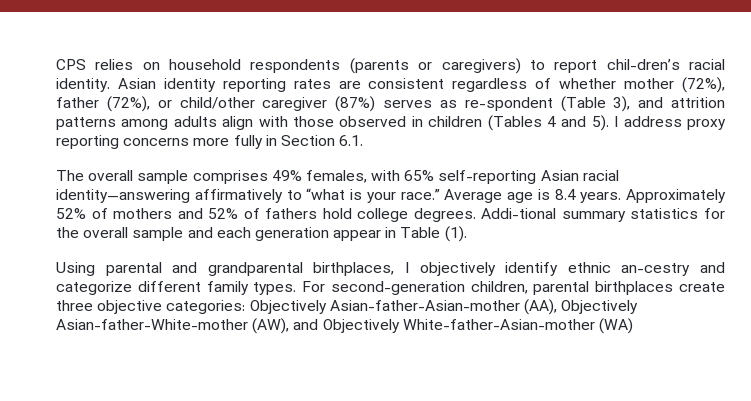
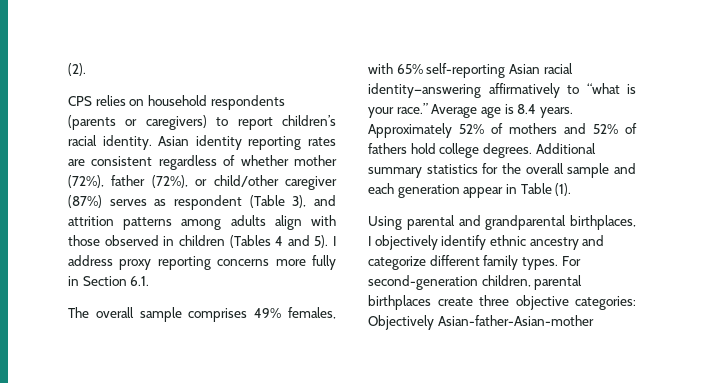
(56, 64) none -> [68,63,86,76] (2). //
[606,59,680,70] chil-dren’s -> [282,115,337,126] children’s
[464,97,553,111] re-spondent -> [174,195,242,210] respondent
[481,208,557,219] Addi-tional -> [535,143,596,154] Additional
[621,263,691,276] an-cestry -> [529,237,579,250] ancestry
[523,299,639,315] [56,318,633,334] (AA), Objectively Asian-father-White-mother (AW), and Objectively White-father-Asian-mother (WA) -> (594, 320) none

